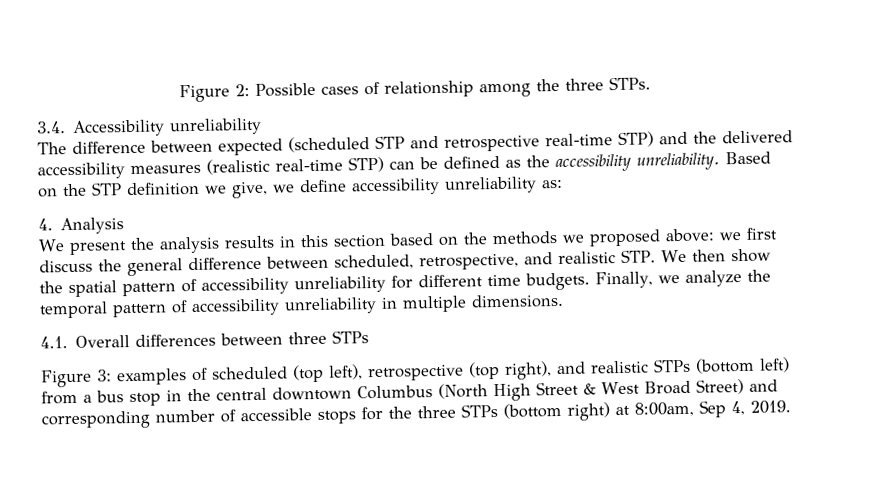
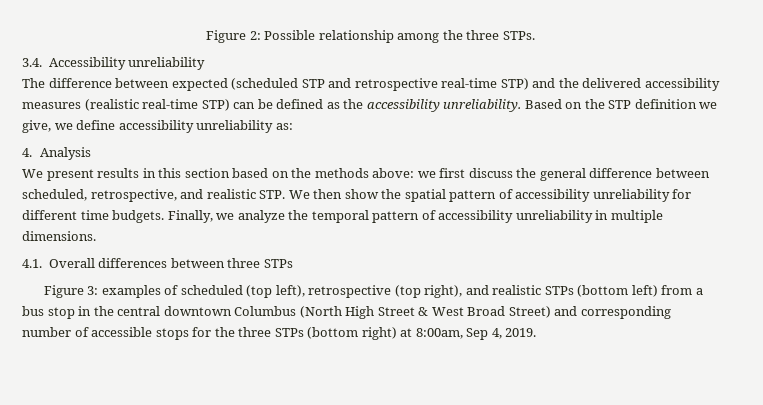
[320,81,380,96] cases of -> (316, 35) none
[129,236,220,254] the analysis -> (94, 175) none
[561,229,661,247] we proposed -> (369, 173) none

